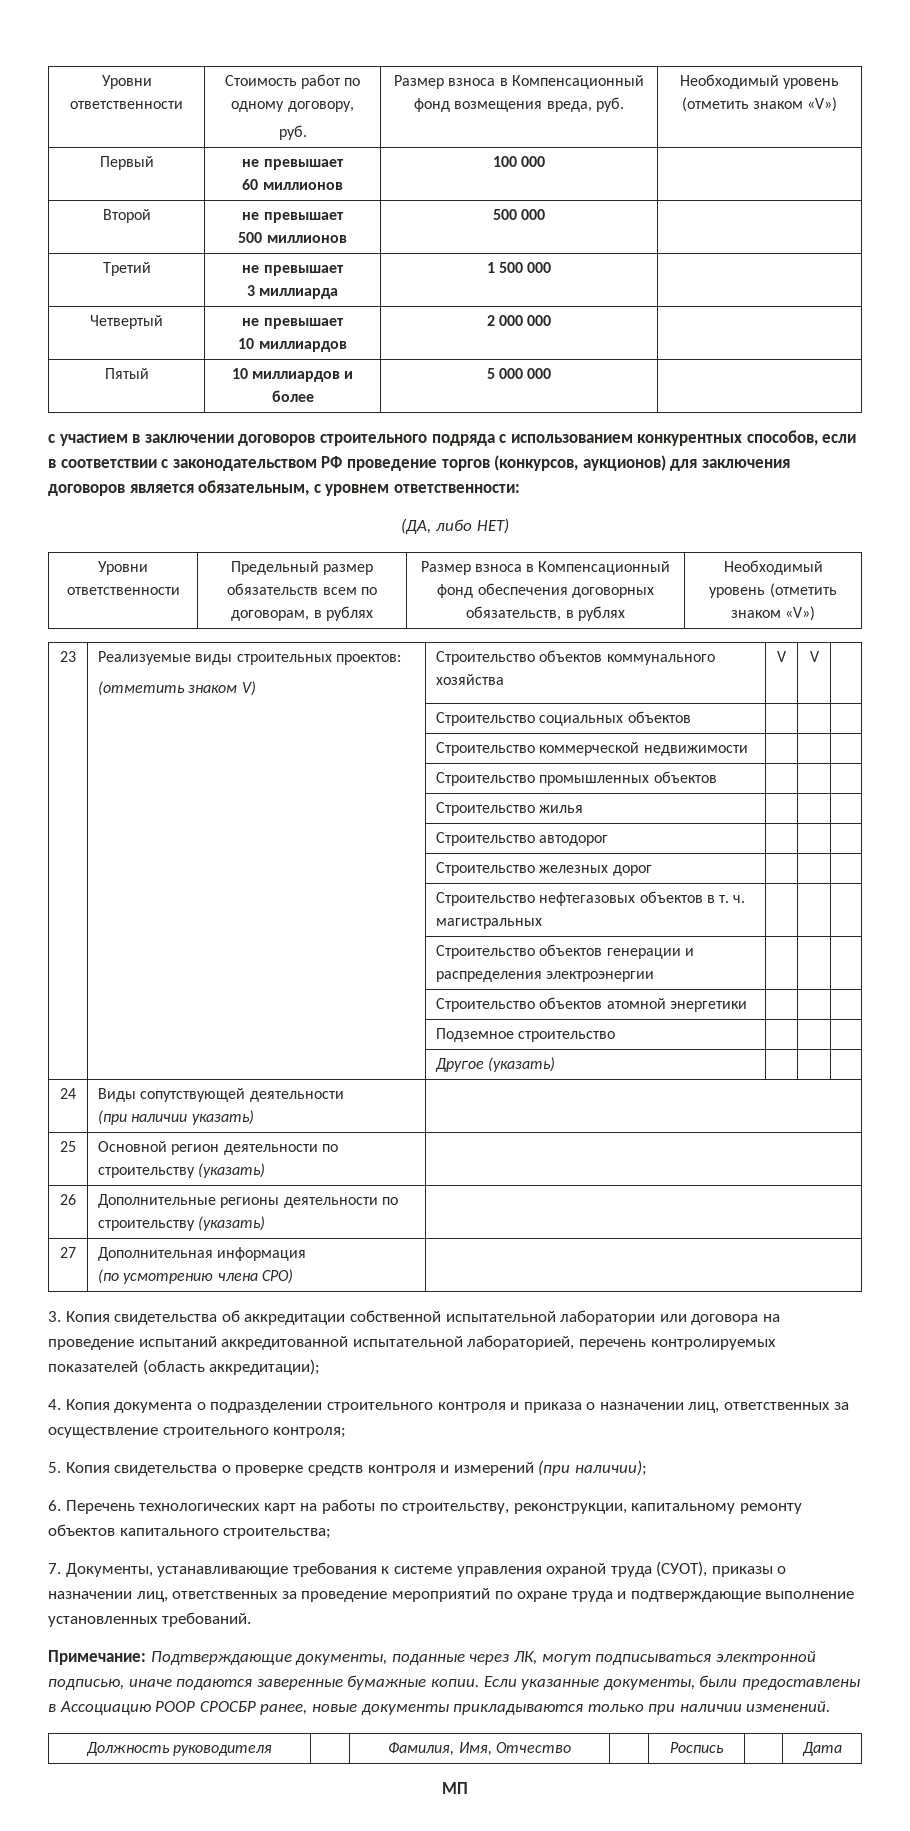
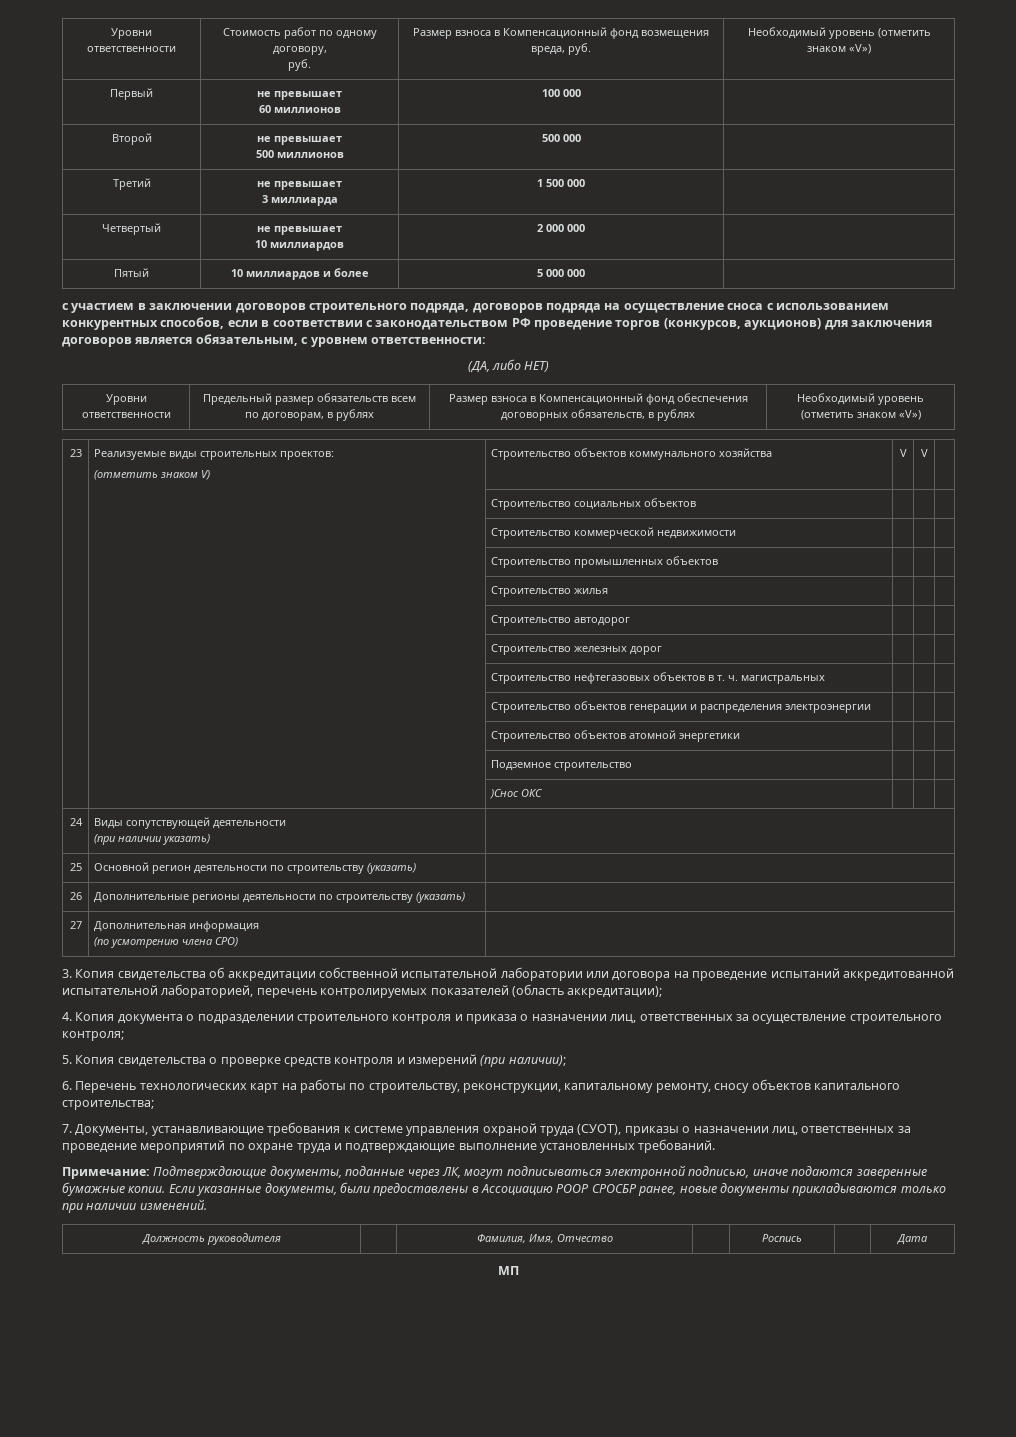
[431,434,495,446] подряда -> [410,303,764,313] подряда, договоров подряда на осуществление сноса
[435,1057,556,1072] Другое (указать) -> [490,789,543,799] )Снос ОКС
[739,1503,802,1514] ремонту -> [655,1083,750,1093] ремонту, сносу

